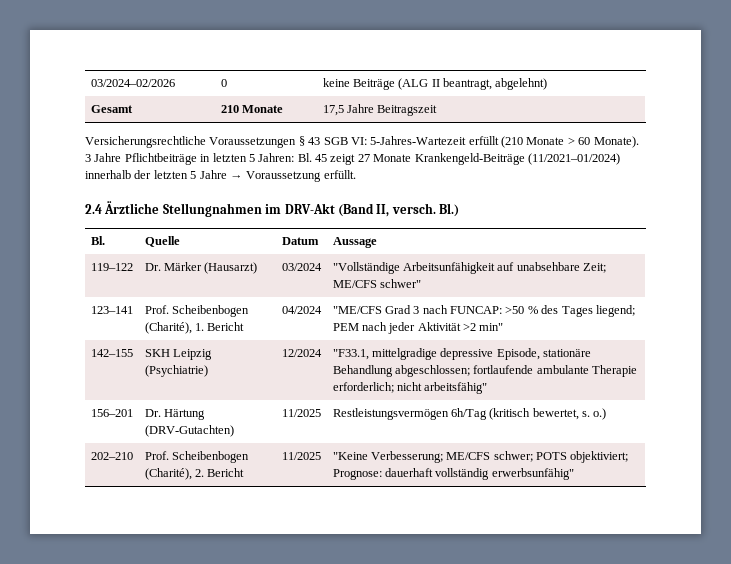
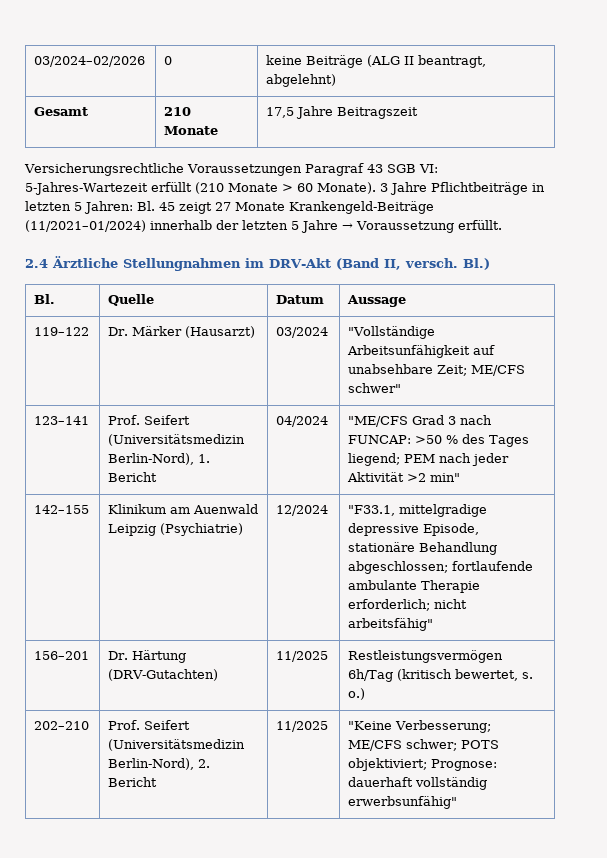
[298,136,305,146] § -> [304,163,364,176] Paragraf
[171,305,249,317] [144,322,192,334] Scheibenbogen (Charité), -> [144,415,191,425] [108,434,246,446] [108,453,195,465] Seifert (Universitätsmedizin Berlin-Nord),
[144,349,170,357] SKH -> [108,504,259,514] Klinikum am Auenwald
[171,451,249,463] [144,468,192,480] Scheibenbogen (Charité), -> [144,720,191,730] [108,739,246,751] [108,758,195,770] Seifert (Universitätsmedizin Berlin-Nord),

